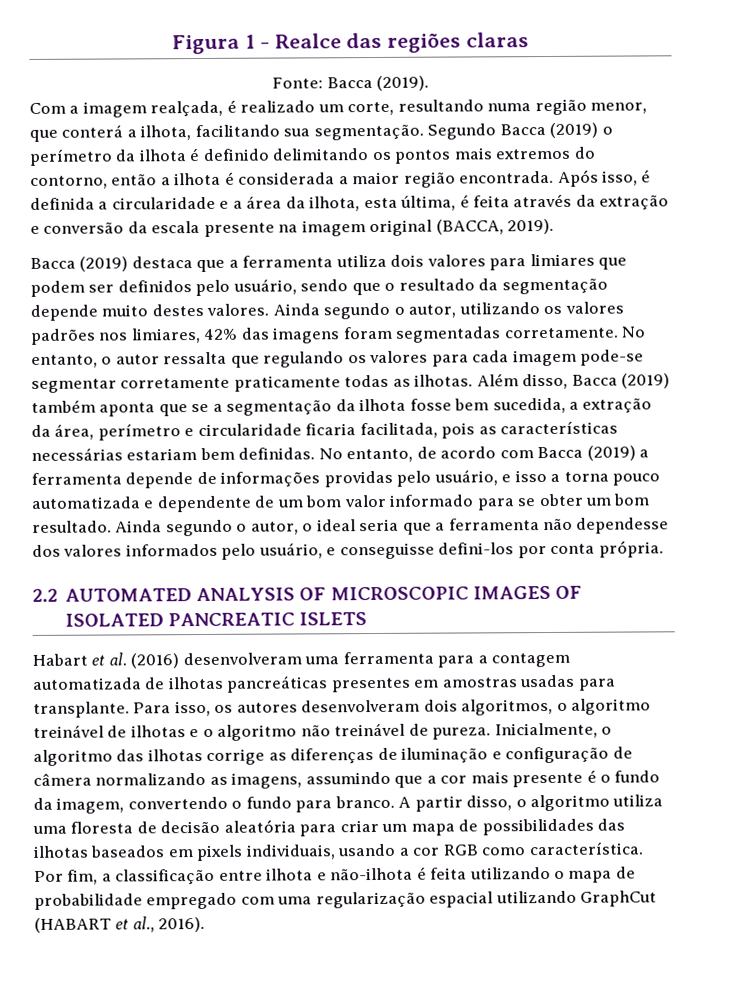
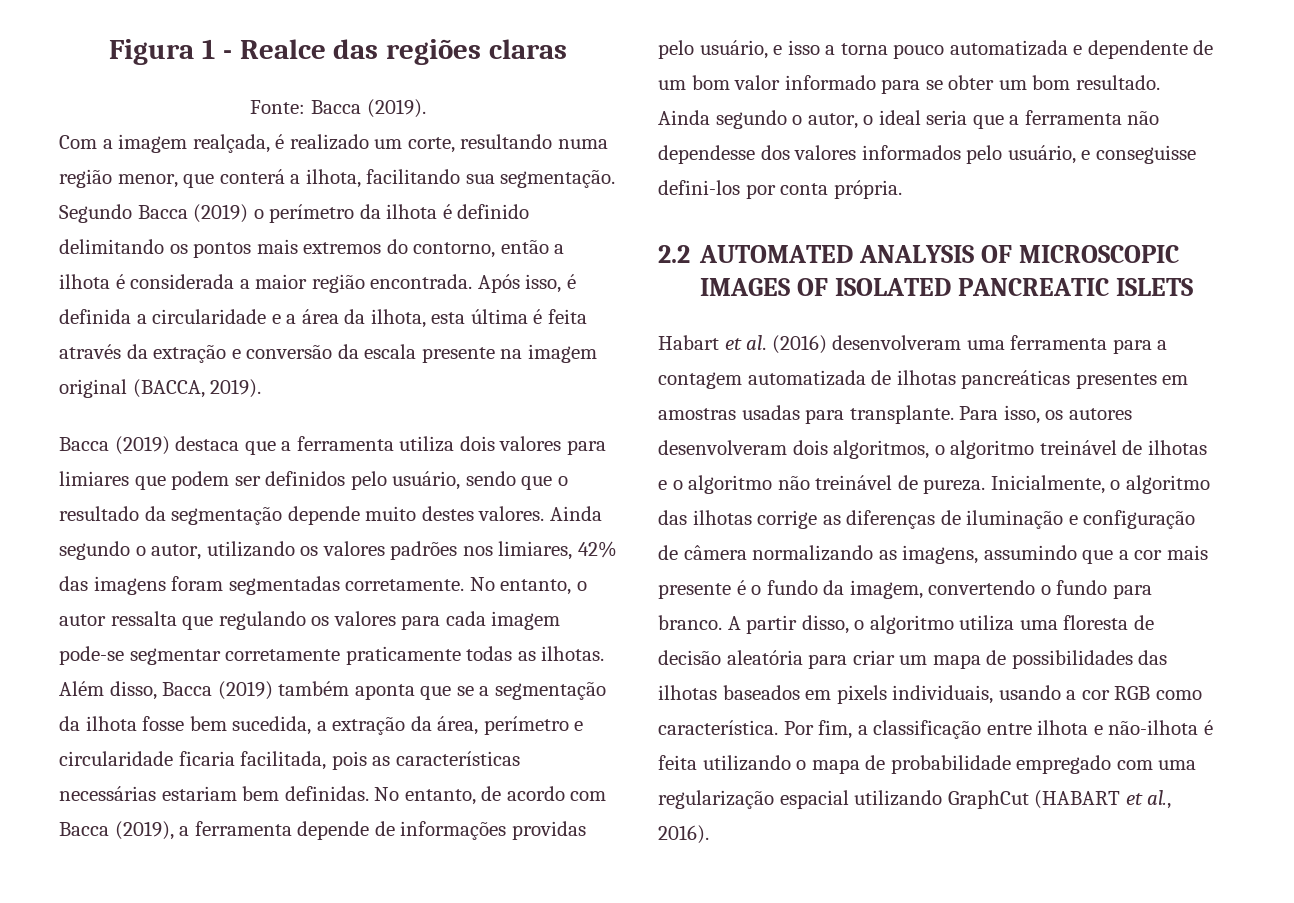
[400,195,457,211] última, -> [470,309,528,324] última
[586,445,636,461] (2019) -> [114,821,174,840] (2019),

